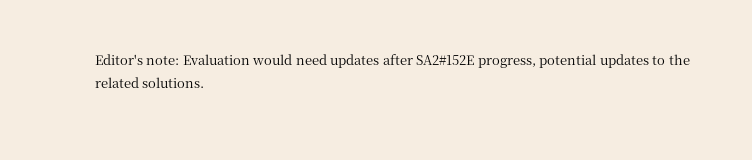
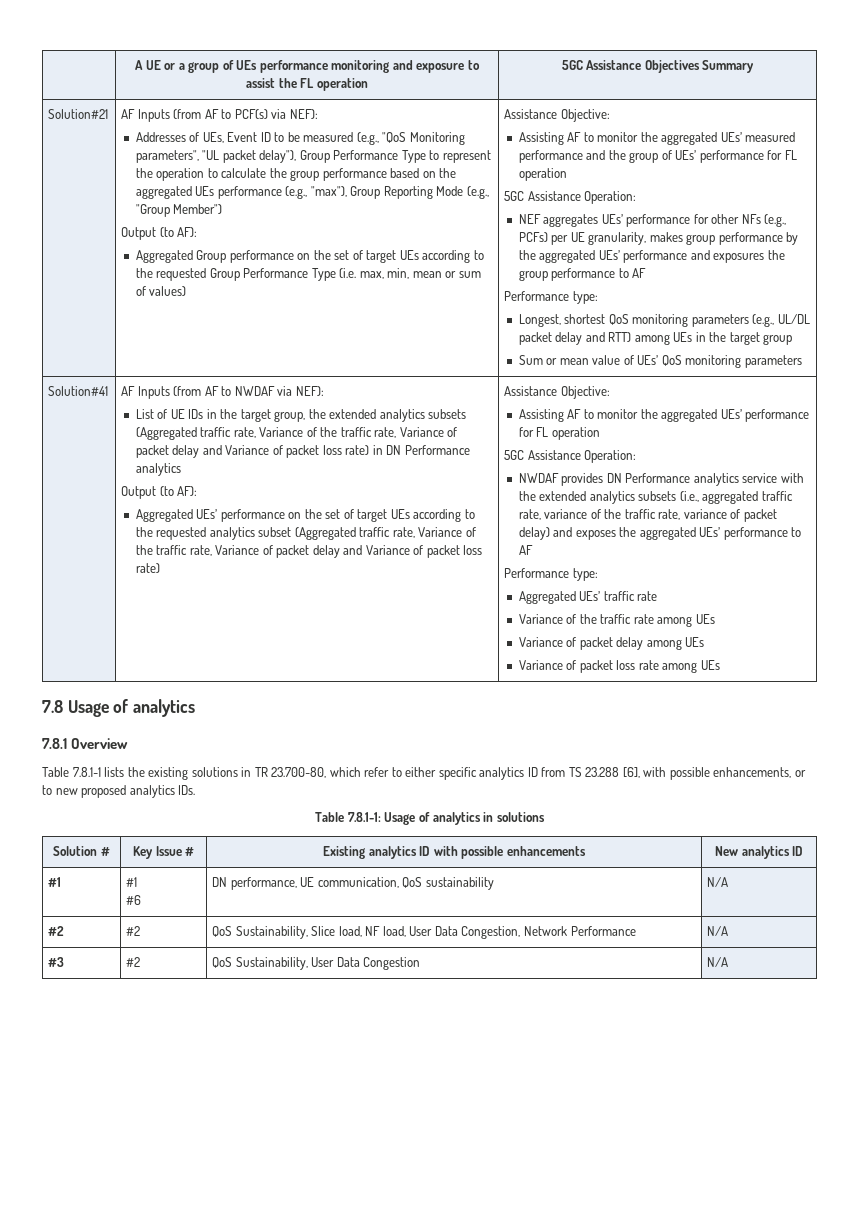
[94,54,690,68] [94,77,205,88] Editor's note: Evaluation would need updates after SA2#152E progress, potential updates to the related solutions. -> [135,60,480,73] [246,78,368,91] [561,60,755,73] [48,109,109,119] [121,109,318,122] [135,132,465,145] [135,150,491,163] [135,168,457,181] [135,186,489,199] [135,204,223,217] [121,227,198,240] [135,250,484,263] [135,268,481,281] [135,286,187,296] [504,109,610,122] [518,132,796,145] [518,150,797,163] [518,168,567,181] [504,191,637,204] [518,214,787,227] [518,232,799,245] [518,250,785,263] [518,268,647,281] [504,291,598,304] [518,314,810,327] [518,332,793,345] [518,355,802,368] [48,386,109,396] [121,386,324,399] [135,409,467,422] [135,427,458,440] [135,445,470,458] [135,463,181,476] [121,486,198,499] [135,509,475,522] [135,527,476,540] [135,545,483,558] [135,563,160,573] [504,386,610,399] [518,409,810,422] [518,427,600,440] [504,450,637,463] [518,473,804,486] [518,491,793,504] [518,509,777,522] [518,527,802,540] [518,545,533,555] [504,568,598,581] [518,591,658,604] [518,614,715,627] [518,637,705,650] [518,660,720,673] [42,699,196,717] [42,738,129,749] [42,767,806,780] [42,785,196,798] [315,812,545,825] [53,846,110,856] [132,846,195,859] [323,846,586,859] [714,846,804,859] [48,877,62,887] [126,877,138,887] [126,895,142,905] [212,877,494,890] [707,877,729,887] [48,926,65,936] [126,926,141,936] [212,926,636,939] [707,926,729,936] [48,957,65,967] [126,957,141,967] [212,957,421,970] [707,957,729,967] | A UE or a group of UEs performance monitoring and exposure to assist the FL operation | 5GC Assistance Objectives Summary // Solution#21 | AF Inputs (from AF to PCF(s) via NEF): // Addresses of UEs, Event ID to be measured (e.g., "QoS Monitoring parameters", "UL packet delay"), Group Performance Type to represent the operation to calculate the group performance based on the aggregated UEs performance (e.g., "max"), Group Reporting Mode (e.g., "Group Member") // Output (to AF): // Aggregated Group performance on the set of target UEs according to the requested Group Performance Type (i.e. max, min, mean or sum of values) | Assistance Objective: // Assisting AF to monitor the aggregated UEs’ measured performance and the group of UEs’ performance for FL operation // 5GC Assistance Operation: // NEF aggregates UEs’ performance for other NFs (e.g., PCFs) per UE granularity, makes group performance by the aggregated UEs’ performance and exposures the group performance to AF // Performance type: // Longest, shortest QoS monitoring parameters (e.g., UL/DL packet delay and RTT) among UEs in the target group // Sum or mean value of UEs’ QoS monitoring parameters // Solution#41 | AF Inputs (from AF to NWDAF via NEF): // List of UE IDs in the target group, the extended analytics subsets (Aggregated traffic rate, Variance of the traffic rate, Variance of packet delay and Variance of packet loss rate) in DN Performance analytics // Output (to AF): // Aggregated UEs’ performance on the set of target UEs according to the requested analytics subset (Aggregated traffic rate, Variance of the traffic rate, Variance of packet delay and Variance of packet loss rate) | Assistance Objective: // Assisting AF to monitor the aggregated UEs’ performance for FL operation // 5GC Assistance Operation: // NWDAF provides DN Performance analytics service with the extended analytics subsets (i.e., aggregated traffic rate, variance of the traffic rate, variance of packet delay) and exposes the aggregated UEs’ performance to AF // Performance type: // Aggregated UEs’ traffic rate // Variance of the traffic rate among UEs // Variance of packet delay among UEs // Variance of packet loss rate among UEs // 7.8 Usage of analytics // 7.8.1 Overview // Table 7.8.1-1 lists the existing solutions in TR 23.700-80, which refer to either specific analytics ID from TS 23.288 [6], with possible enhancements, or to new proposed analytics IDs. // Table 7.8.1-1: Usage of analytics in solutions // Solution # | Key Issue # | Existing analytics ID with possible enhancements | New analytics ID // #1 | #1 // #6 | DN performance, UE communication, QoS sustainability | N/A // #2 | #2 | QoS Sustainability, Slice load, NF load, User Data Congestion, Network Performance | N/A // #3 | #2 | QoS Sustainability, User Data Congestion | N/A

